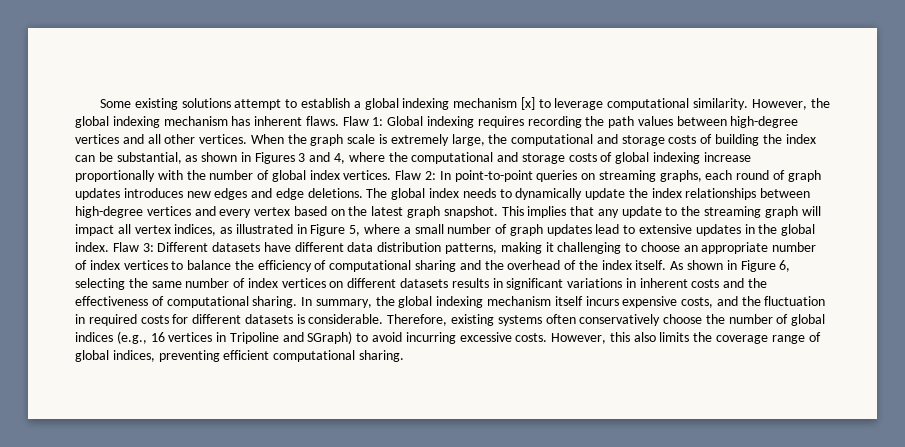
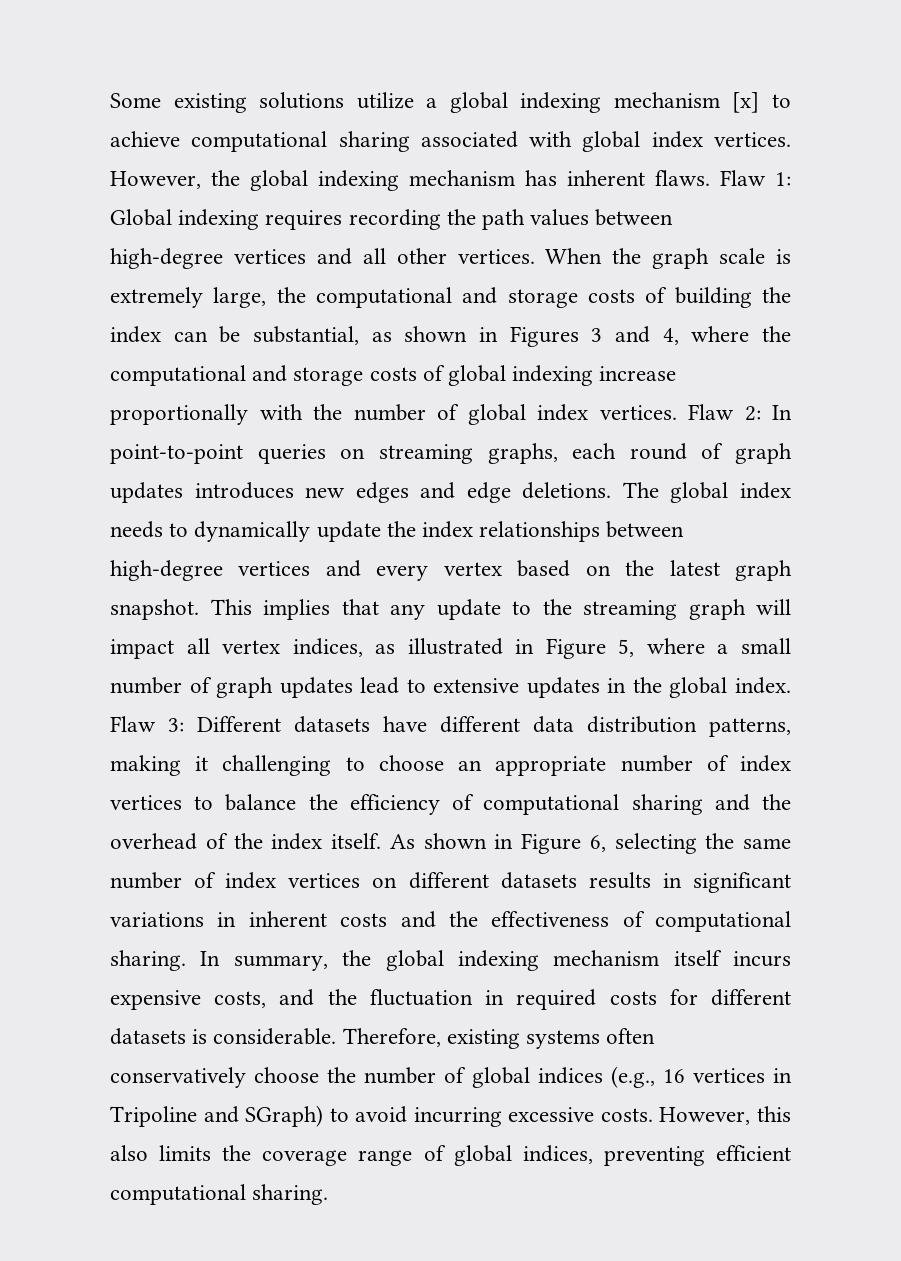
[234,98,350,110] attempt to establish -> [356,92,414,109] utilize
[554,98,748,110] leverage computational similarity. -> [110,131,791,152] achieve computational sharing associated with global index vertices.

